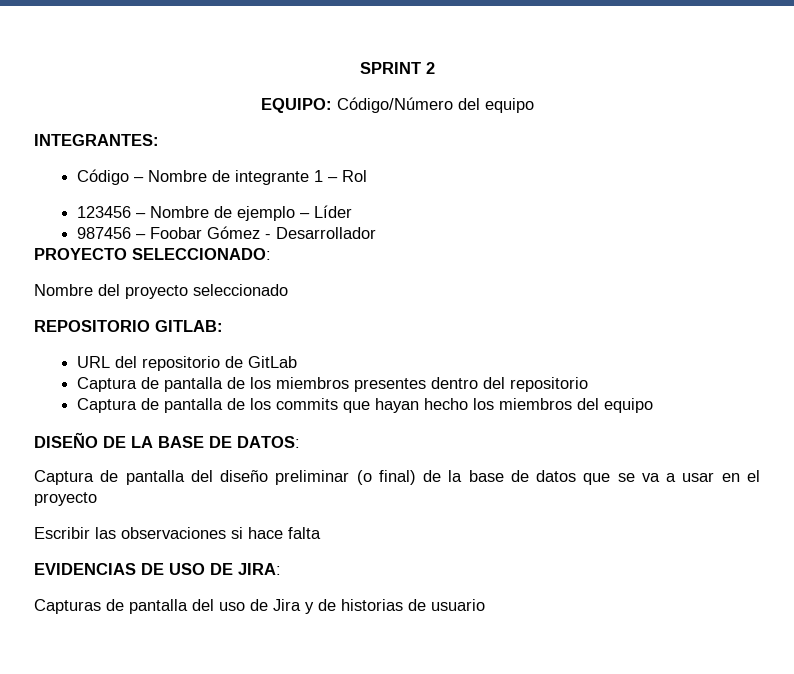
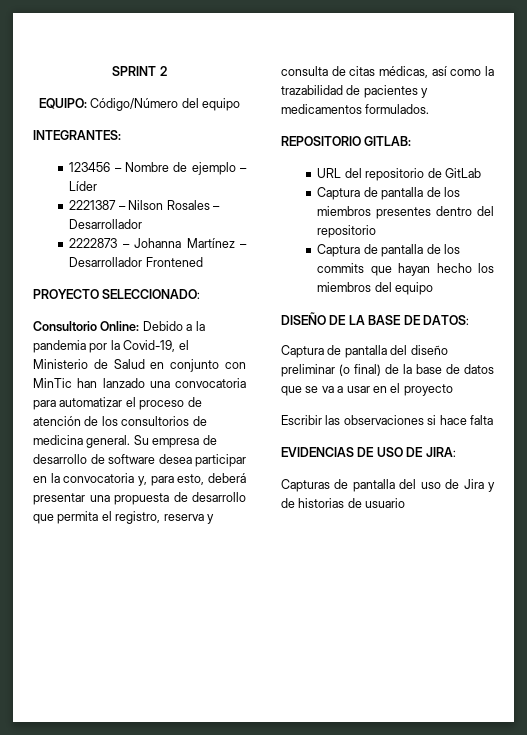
[76,169,367,185] // Código – Nombre de integrante 1 – Rol -> (121, 135) none
[76,226,376,239] [34,248,271,260] [34,284,288,299] 987456 – Foobar Gómez - Desarrollador // PROYECTO SELECCIONADO: // Nombre del proyecto seleccionado -> [69,200,220,210] [69,219,143,229] [69,238,248,248] [69,257,203,267] [33,289,201,299] [33,321,205,332] [33,340,189,353] [33,359,246,372] [33,378,246,388] [33,397,202,410] [33,416,207,426] [33,435,217,448] [33,454,246,467] [33,473,246,486] [33,492,246,505] [33,511,214,524] [281,66,494,78] [281,85,429,98] [281,104,430,114] 2221387 – Nilson Rosales – Desarrollador // 2222873 – Johanna Martínez – Desarrollador Frontened // PROYECTO SELECCIONADO: // Consultorio Online: Debido a la pandemia por la Covid-19, el Ministerio de Salud en conjunto con MinTic han lanzado una convocatoria para automatizar el proceso de atención de los consultorios de medicina general. Su empresa de desarrollo de software desea participar en la convocatoria y, para esto, deberá presentar una propuesta de desarrollo que permita el registro, reserva y consulta de citas médicas, así como la trazabilidad de pacientes y medicamentos formulados.

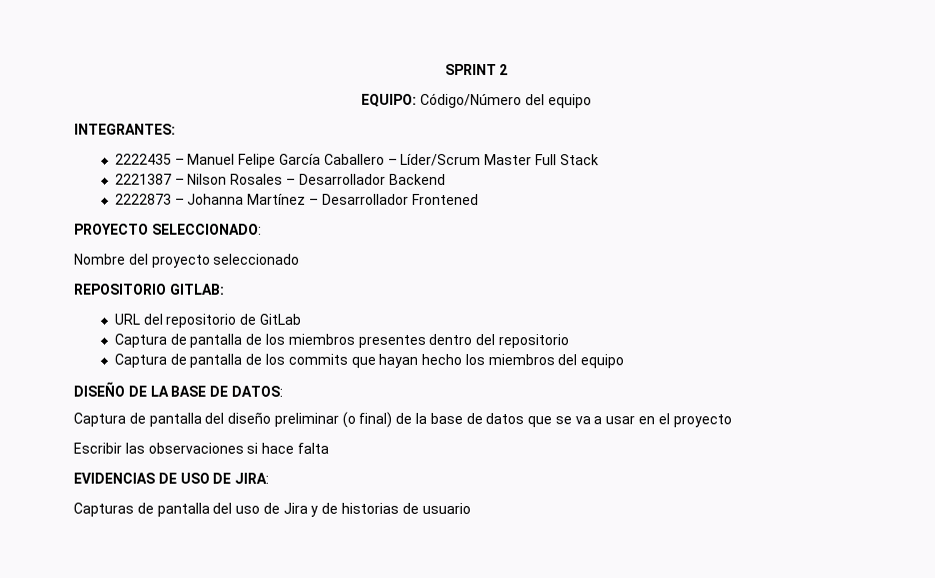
[69,162,247,175] [69,181,98,191] 123456 – Nombre de ejemplo – Líder -> [114,153,599,168] 2222435 – Manuel Felipe García Caballero – Líder/Scrum Master Full Stack
(143, 224) none -> [388,173,446,185] Backend
[33,321,205,332] [33,340,189,353] [33,359,246,372] [33,378,246,388] [33,397,202,410] [33,416,207,426] [33,435,217,448] [33,454,246,467] [33,473,246,486] [33,492,246,505] [33,511,214,524] [281,66,494,78] [281,85,429,98] [281,104,430,114] Consultorio Online: Debido a la pandemia por la Covid-19, el Ministerio de Salud en conjunto con MinTic han lanzado una convocatoria para automatizar el proceso de atención de los consultorios de medicina general. Su empresa de desarrollo de software desea participar en la convocatoria y, para esto, deberá presentar una propuesta de desarrollo que permita el registro, reserva y consulta de citas médicas, así como la trazabilidad de pacientes y medicamentos formulados. -> [74,253,301,268] Nombre del proyecto seleccionado

